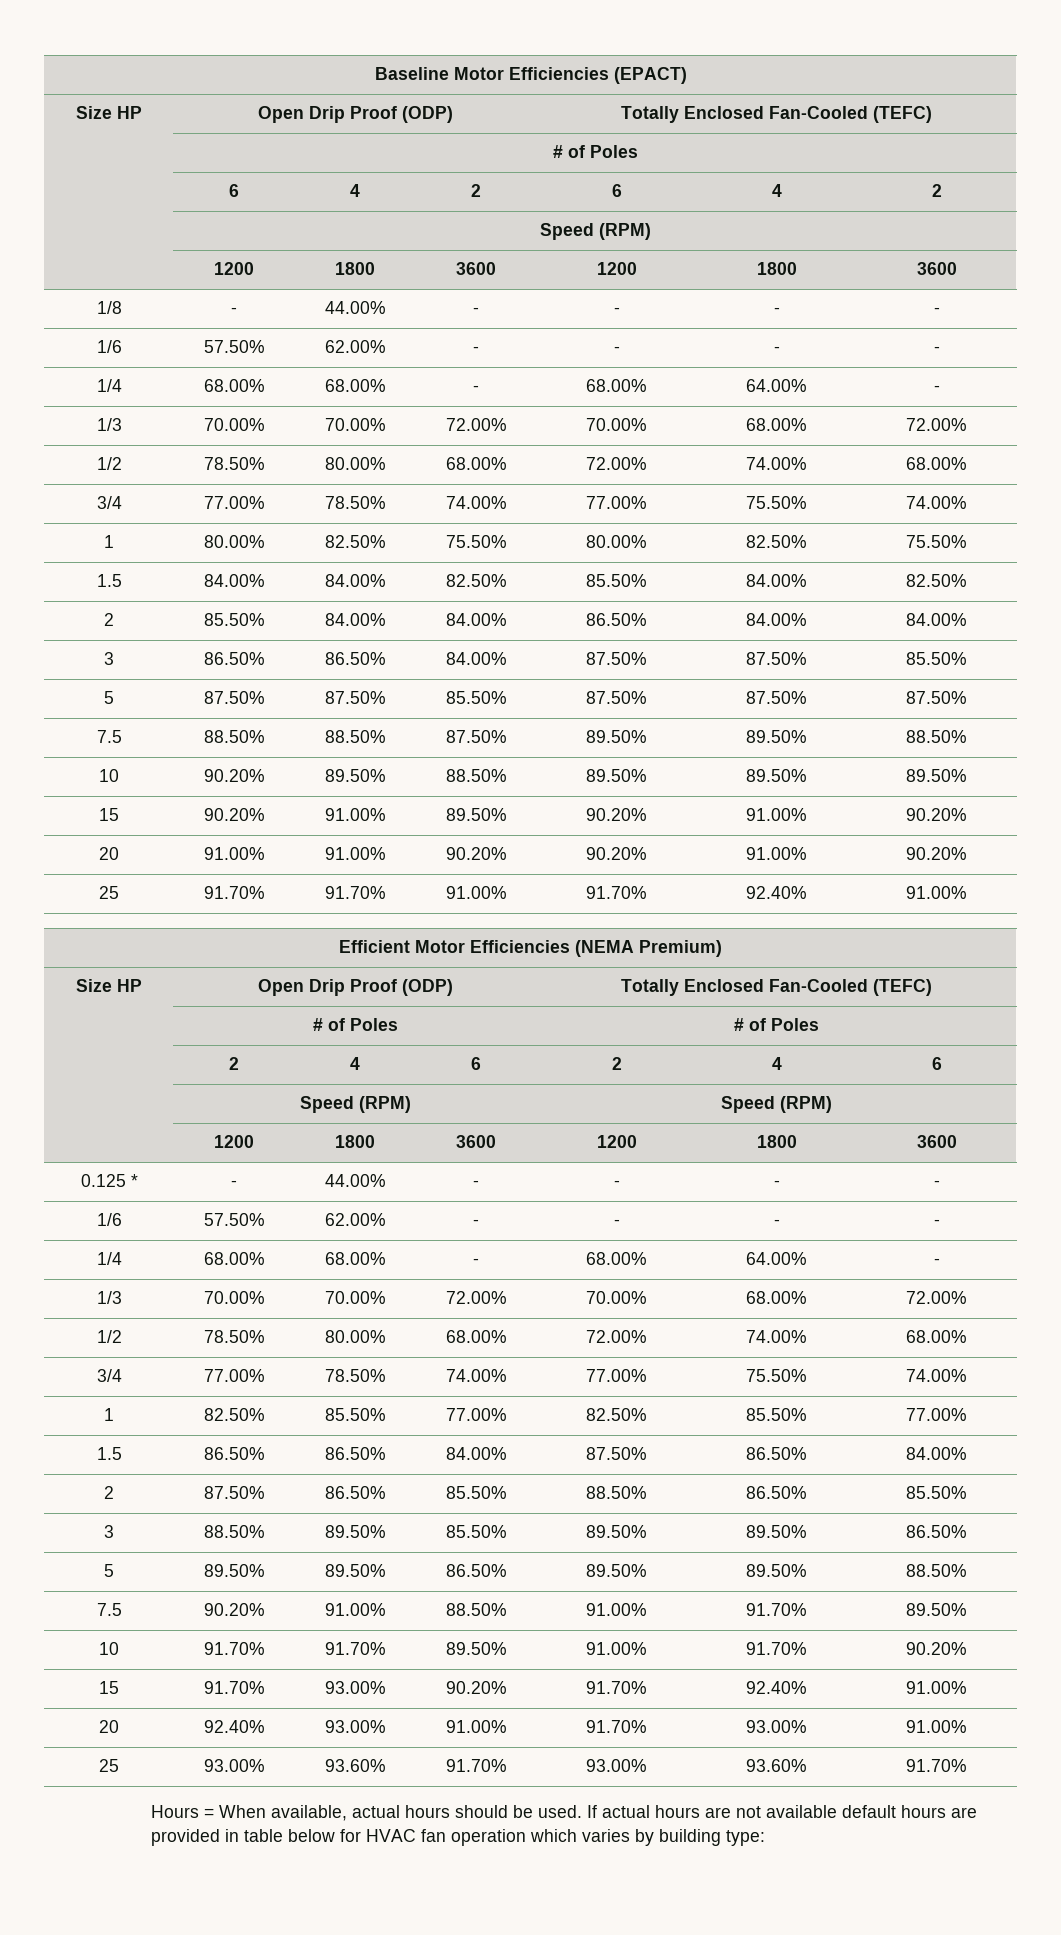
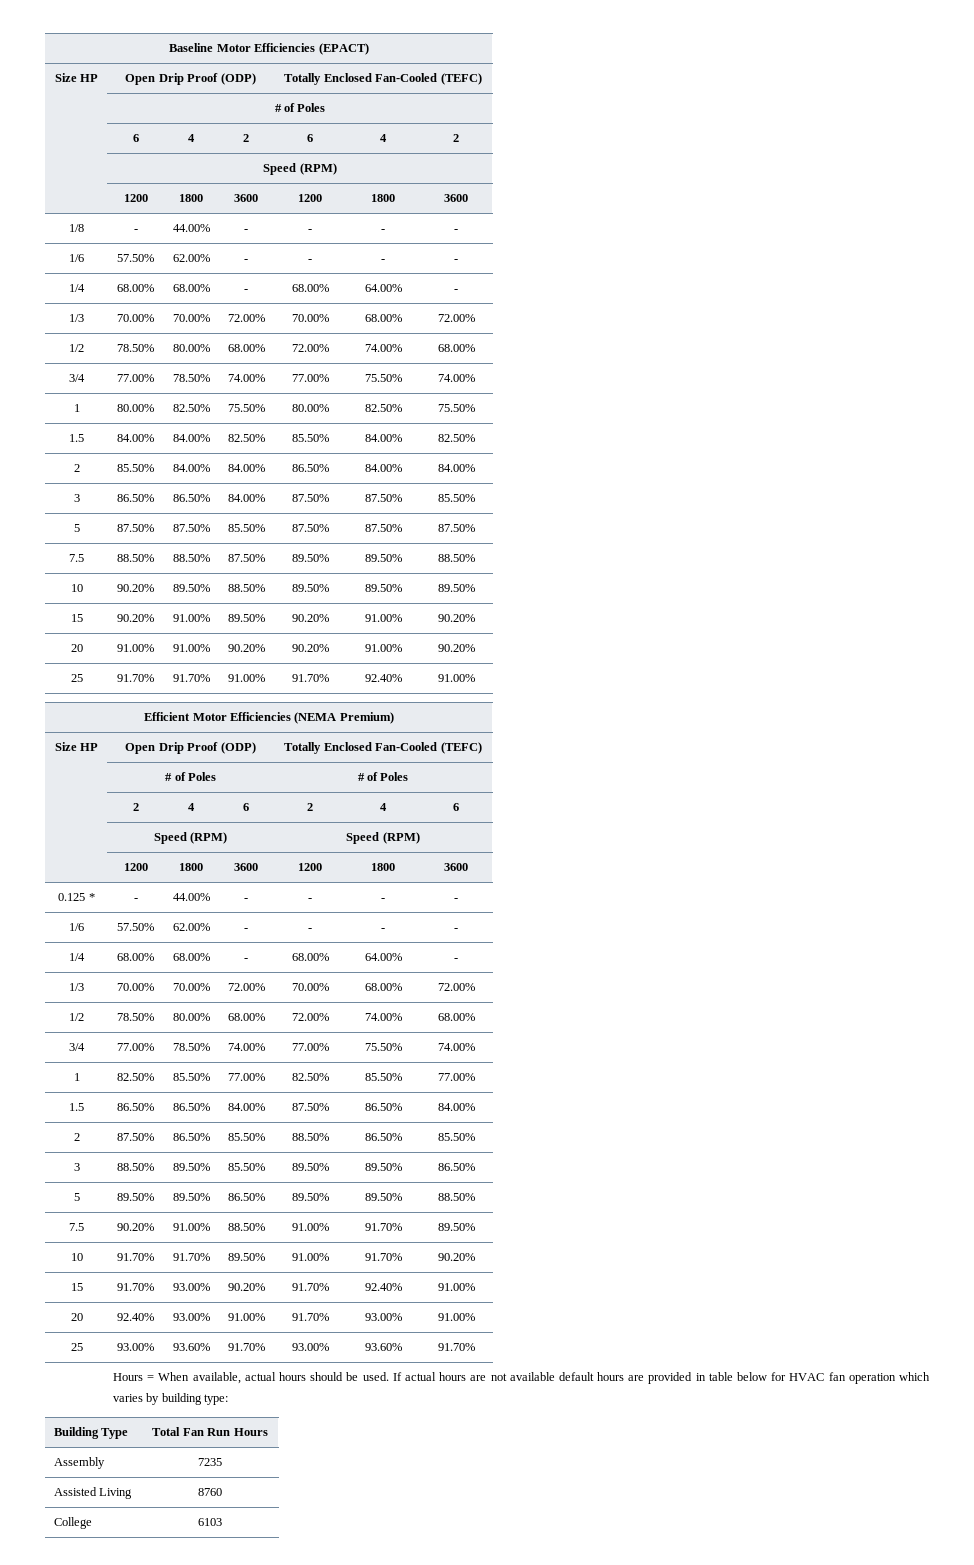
(766, 1838) none -> [53,1427,129,1439] [152,1427,268,1436] [53,1457,105,1469] [198,1458,222,1466] [53,1487,133,1499] [198,1488,222,1496] [53,1517,92,1529] [198,1518,222,1526] // Building Type | Total Fan Run Hours // Assembly | 7235 // Assisted Living | 8760 // College | 6103

